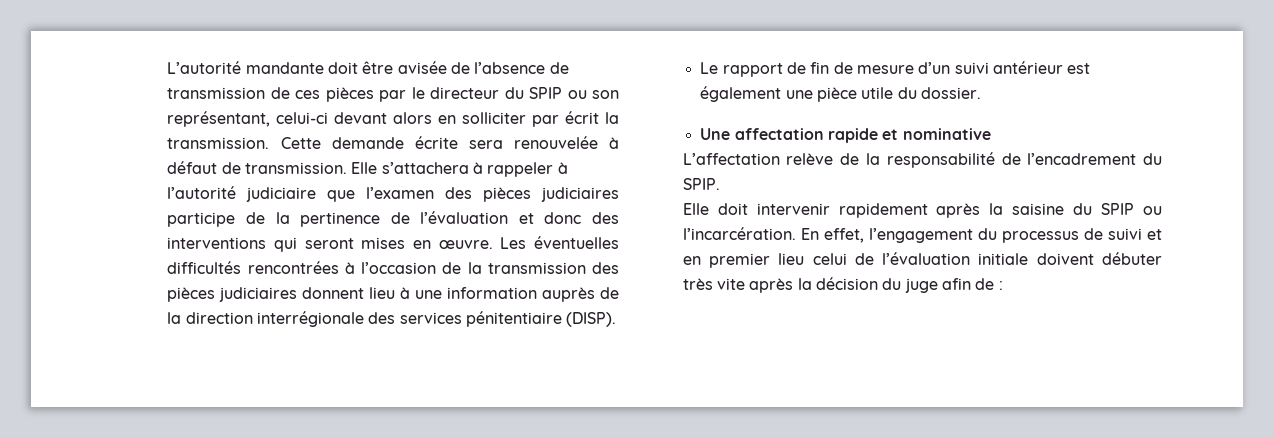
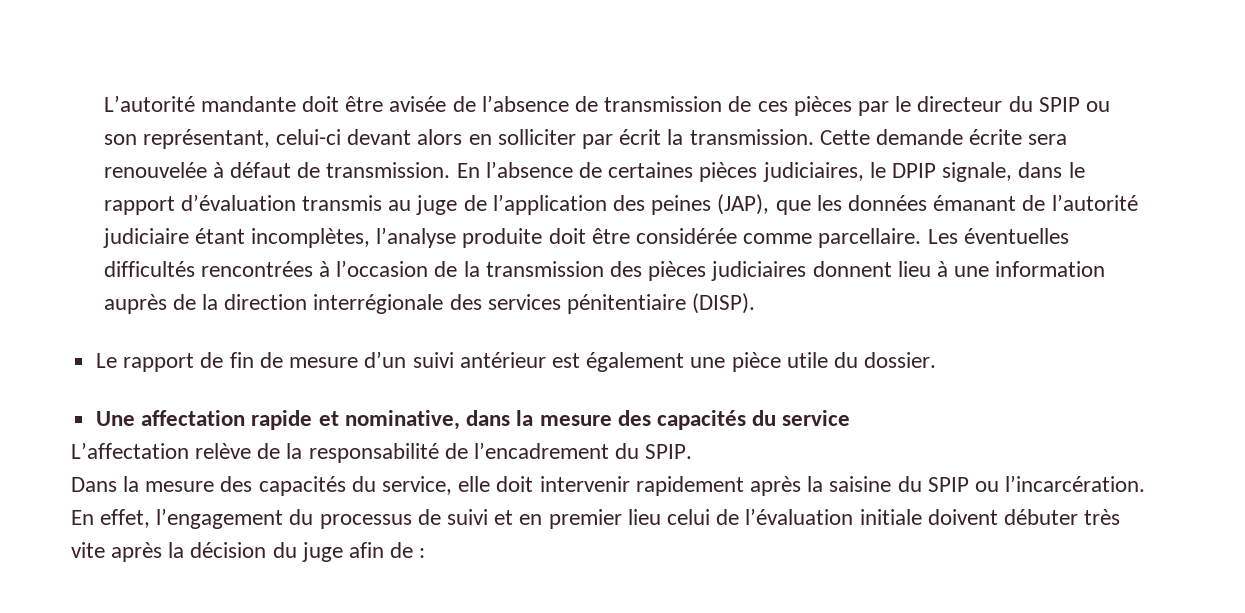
[351,162,568,177] [167,186,619,202] [167,211,620,227] [167,237,493,252] Elle s’attachera à rappeler à l’autorité judiciaire que l’examen des pièces judiciaires participe de la pertinence de l’évaluation et donc des interventions qui seront mises en œuvre. -> [456,161,1085,182] [103,194,1138,215] [102,227,922,248] En l’absence de certaines pièces judiciaires, le DPIP signale, dans le rapport d’évaluation transmis au juge de l’application des peines (JAP), que les données émanant de l’autorité judiciaire étant incomplètes, l’analyse produite doit être considérée comme parcellaire.
[902,128,991,140] nominative -> [344,410,851,430] nominative, dans la mesure des capacités du service
[682,203,709,215] Elle -> [70,476,491,496] Dans la mesure des capacités du service, elle

